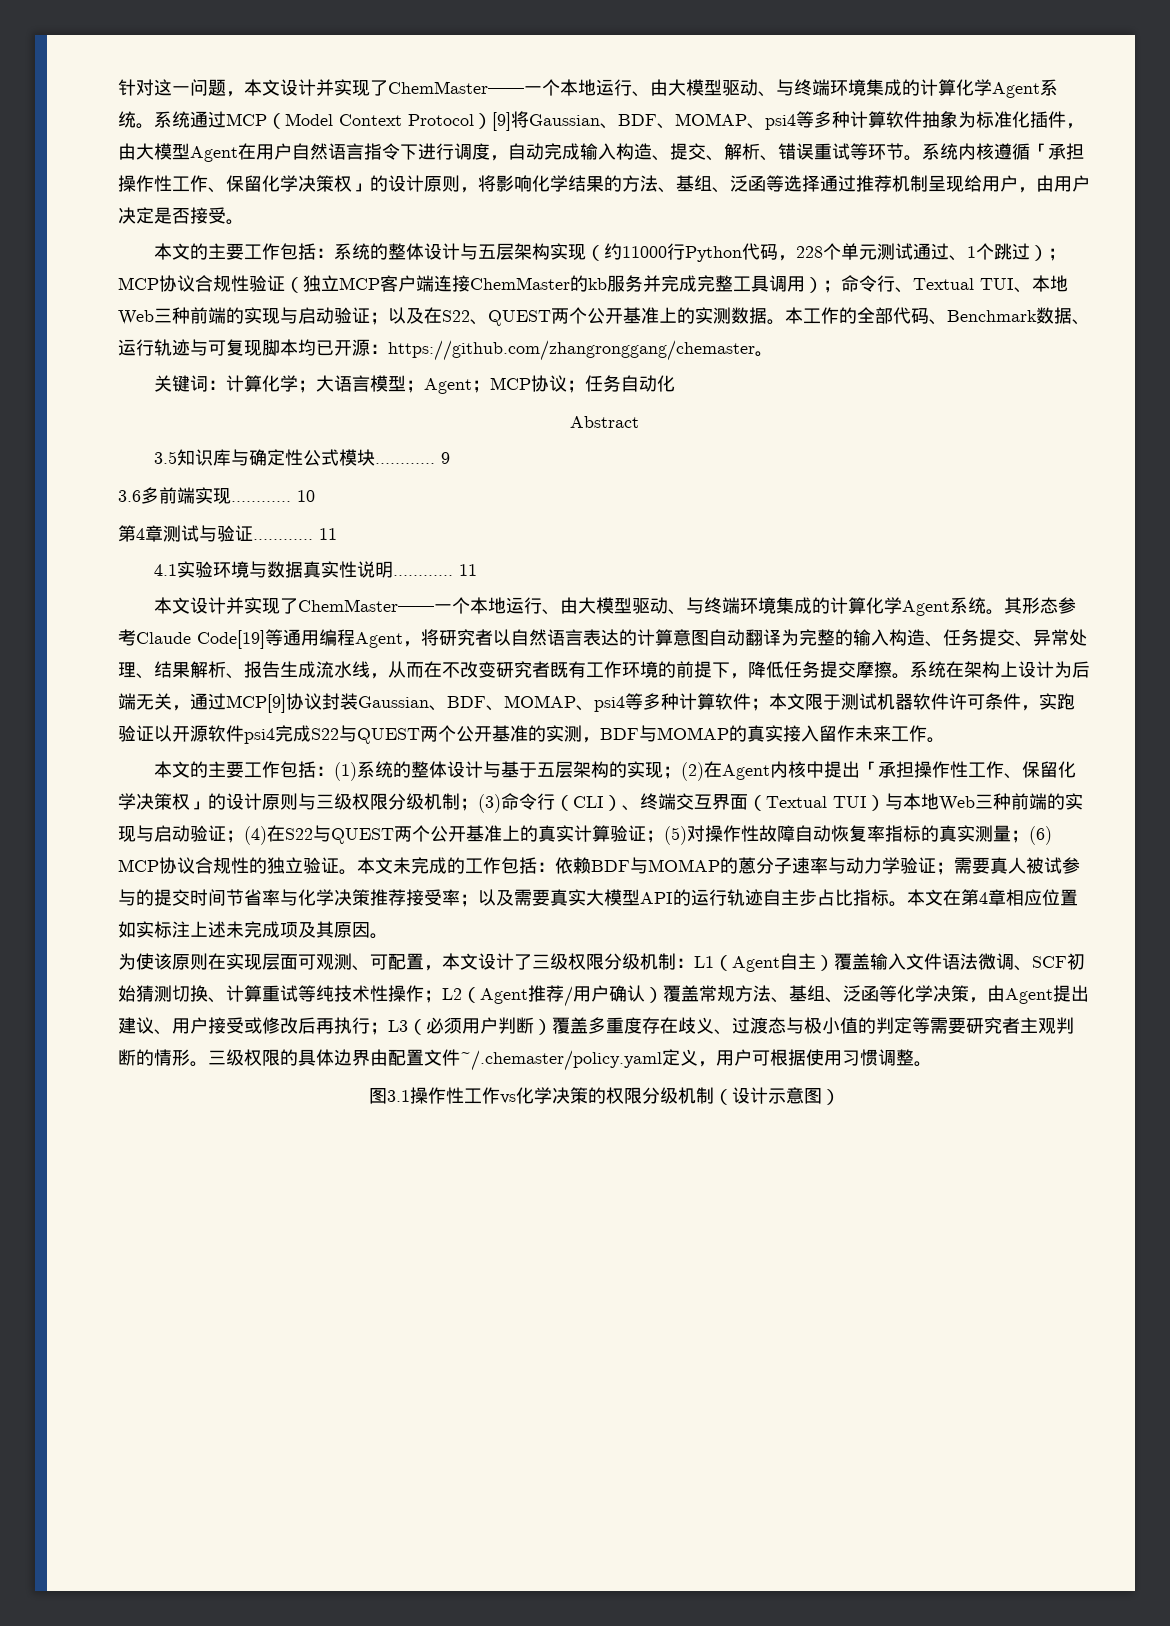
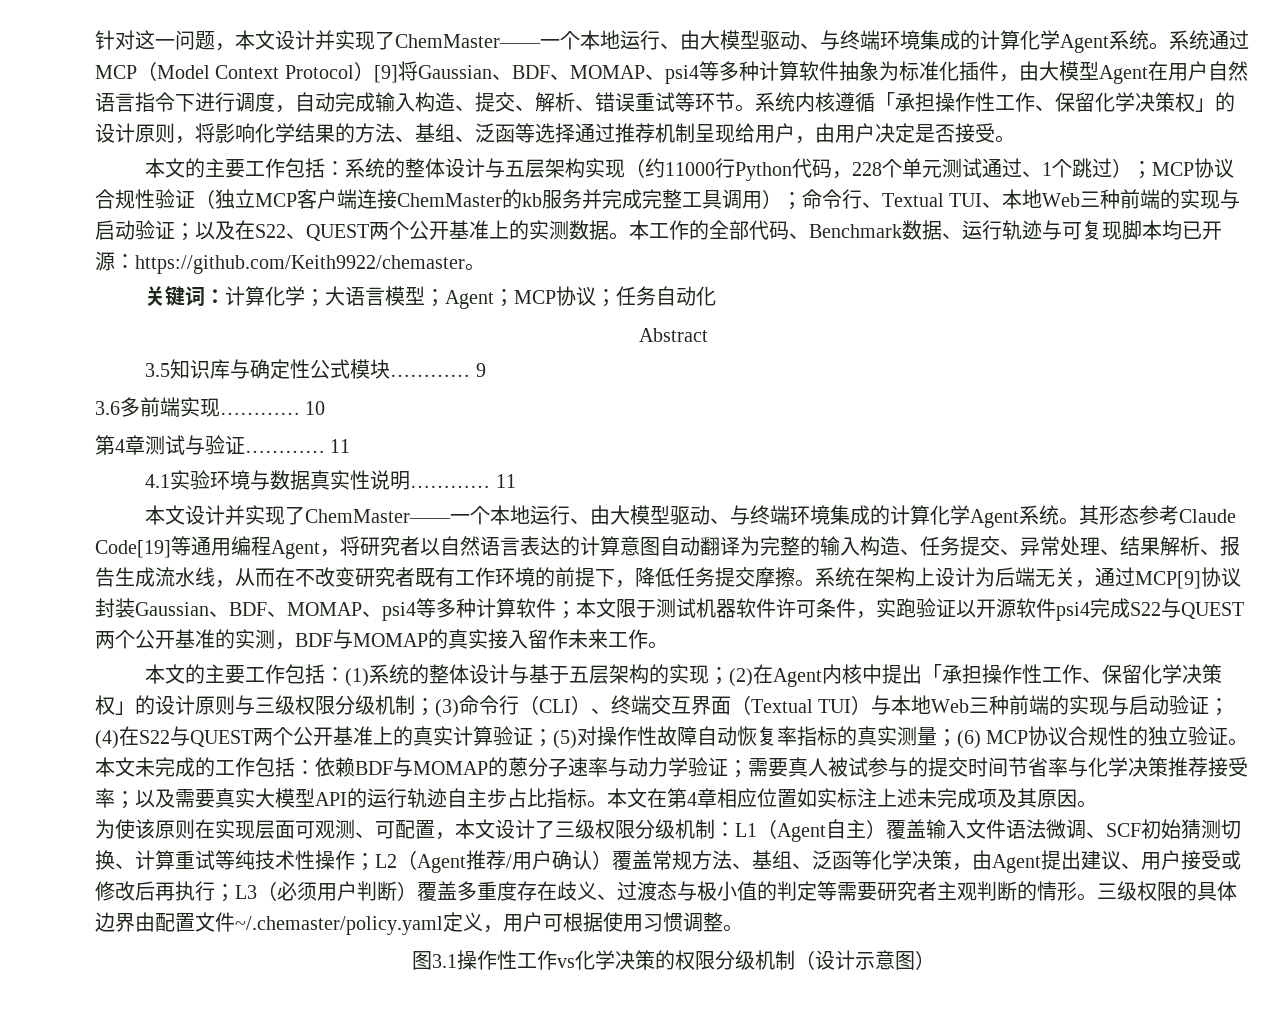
[388,340,755,361] https://github.com/zhangronggang/chemaster -> [135,255,465,274] https://github.com/Keith9922/chemaster

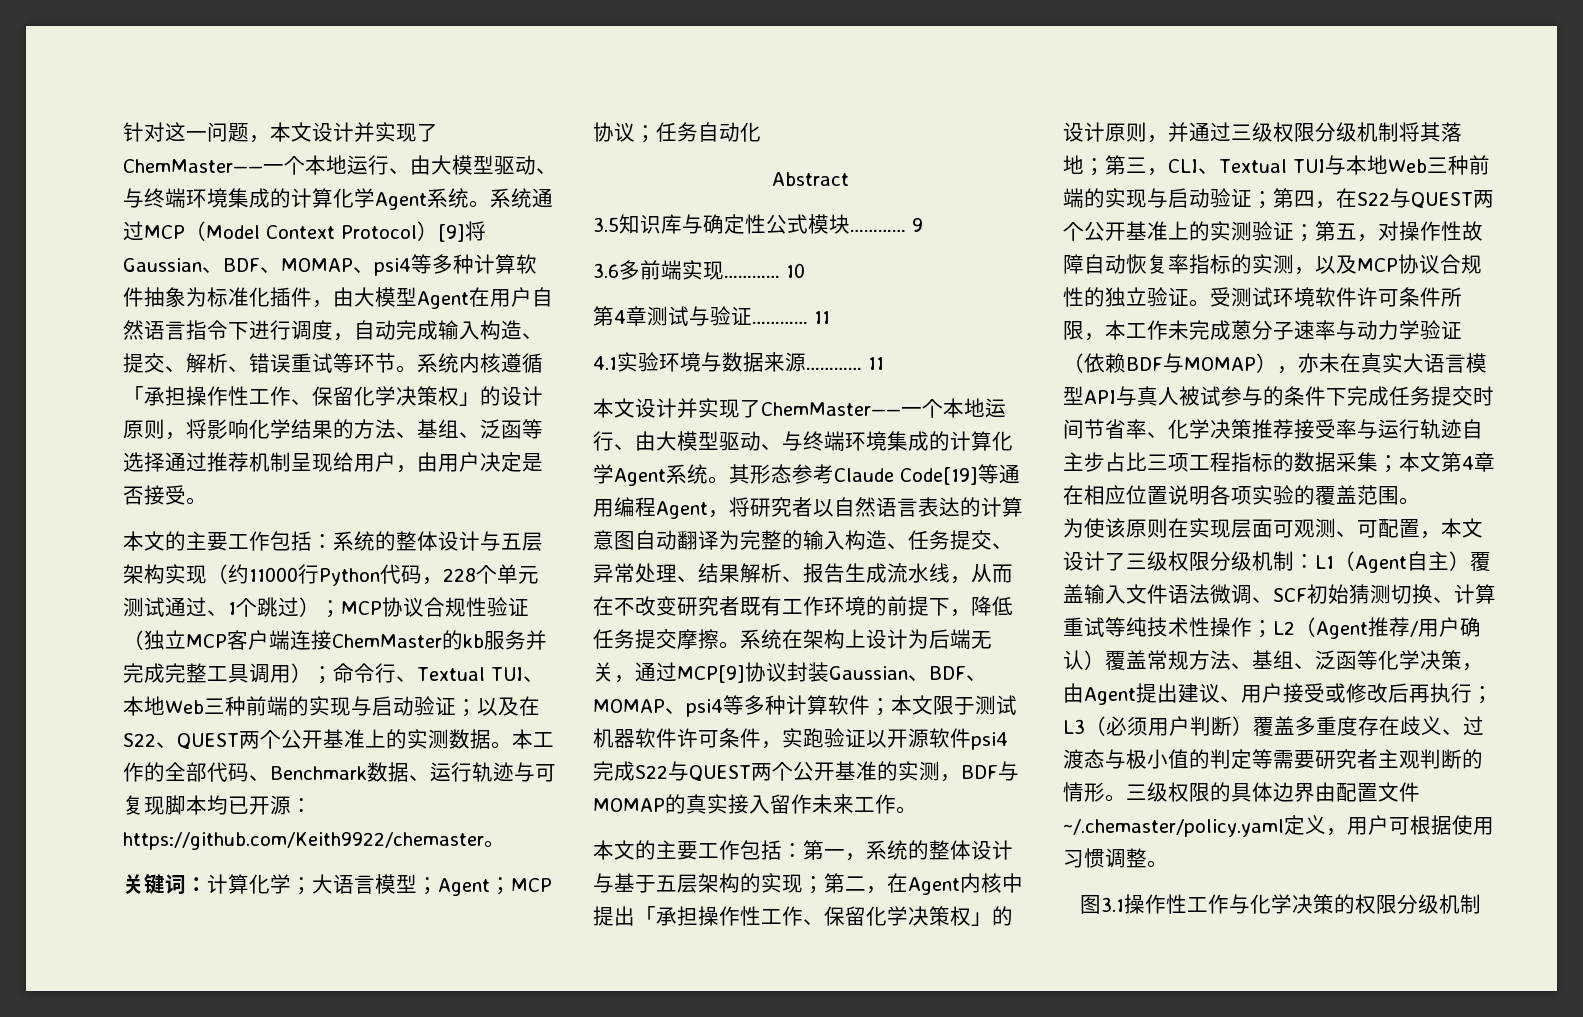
[310,470,411,490] 真实性说明 -> [764,352,806,372] 来源
[345,668,370,687] (1) -> [803,840,866,861] 第一，
[729,668,754,687] (2) -> [824,873,887,894] 第二，
[235,695,872,718] 与三级权限分级机制；(3)命令行（CLI）、终端交互界面（Textual TUI） -> [1147,122,1462,143] [1063,155,1325,176] ，并通过三级权限分级机制将其落地；第三，CLI、Textual TUI
[95,730,119,749] (4) -> [1273,188,1336,209] 第四，
[413,726,577,749] 真实计算验证；(5) -> [1210,221,1378,242] 实测验证；第五，
[857,726,981,749] 真实测量；(6) -> [1252,254,1357,275] 实测，以及
[95,757,508,777] 本文未完成的工作包括：依赖BDF与MOMAP的 -> [1210,287,1462,307] [1063,320,1231,341] 受测试环境软件许可条件所限，本工作未完成
[728,757,928,778] ；需要真人被试参与的 -> [1063,353,1487,374] [1063,386,1431,406] （依赖BDF与MOMAP），亦未在真实大语言模型API与真人被试参与的条件下完成任务
[1068,757,1088,777] 与 -> [1147,432,1168,438] 、
[115,788,367,809] ；以及需要真实大模型API的 -> [1357,419,1378,439] 与
[547,788,717,808] 指标。本文在第4章 -> [1147,452,1495,473] [1063,485,1084,505] 三项工程指标的数据采集；本文第4章在
[797,788,1077,808] 如实标注上述未完成项及其原因 -> [1168,485,1399,505] 说明各项实验的覆盖范围
[557,958,575,968] vs -> [1228,894,1250,914] 与
[795,950,935,970] （设计示意图） -> (1481, 904) none

